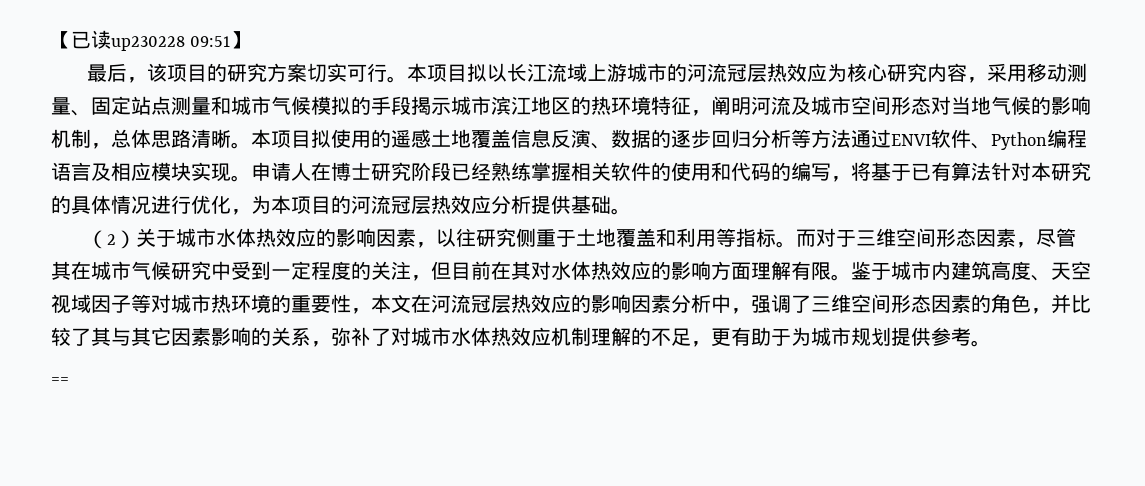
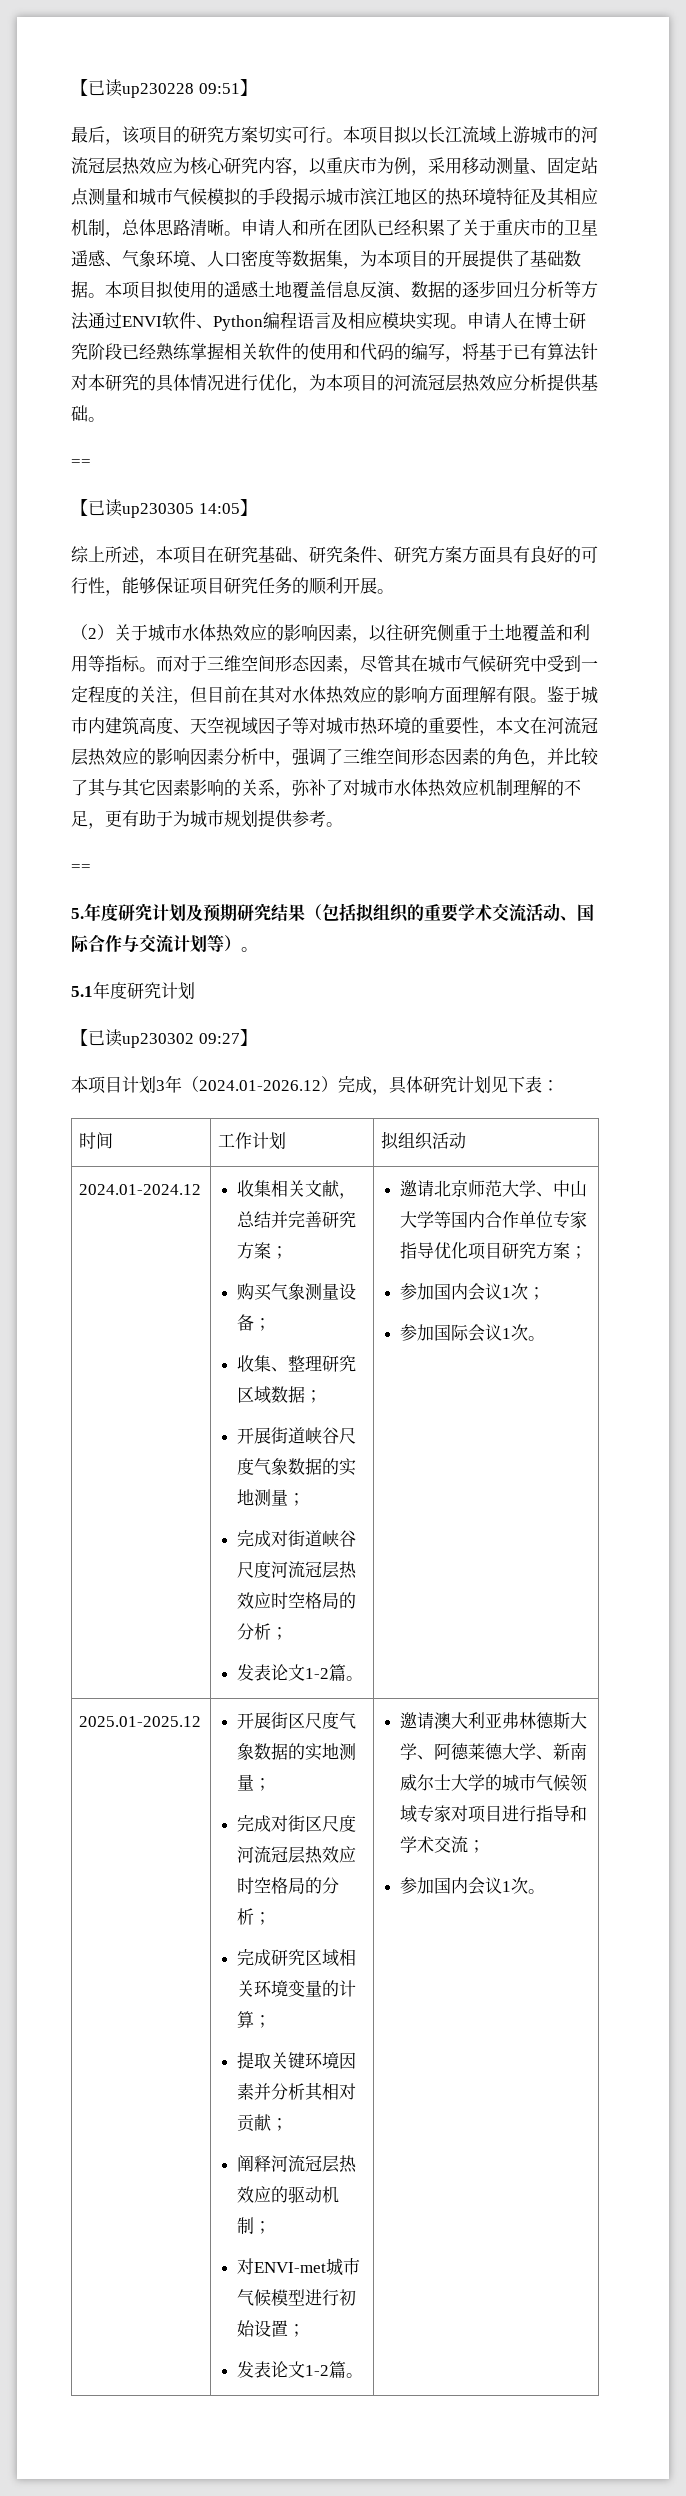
(987, 80) none -> [309,157,428,176] 以重庆市为例，
[691,96,1091,116] ，阐明河流及城市空间形态对当地气候的影响 -> [530,187,598,206] 及其相应
(251, 145) none -> [241,219,598,237] [71,250,581,269] [71,281,105,298] 申请人和所在团队已经积累了关于重庆市的卫星遥感、气象环境、人口密度等数据集，为本项目的开展提供了基础数据。
(631, 211) none -> [71,459,91,467] [71,499,257,518] [71,546,598,565] [71,577,394,596] // == // 【已读up230305 14:05】 // 综上所述，本项目在研究基础、研究条件、研究方案方面具有良好的可行性，能够保证项目研究任务的顺利开展。
(69, 380) none -> [71,903,594,923] [71,934,258,953] [71,981,195,1000] [71,1029,257,1048] [71,1075,559,1095] [79,1132,114,1149] [218,1132,287,1150] [381,1131,467,1150] [79,1184,202,1195] [236,1180,356,1199] [236,1211,356,1228] [236,1242,288,1259] [236,1283,356,1301] [236,1314,271,1331] [236,1355,356,1372] [236,1386,322,1404] [236,1427,356,1444] [236,1458,356,1476] [236,1489,305,1506] [236,1530,356,1547] [236,1561,357,1579] [236,1592,356,1609] [236,1623,288,1640] [236,1664,363,1681] [399,1179,587,1197] [399,1211,587,1229] [399,1242,587,1260] [399,1283,545,1301] [399,1324,545,1342] [79,1716,202,1727] [236,1712,356,1729] [236,1743,356,1761] [236,1774,271,1791] [236,1815,356,1832] [236,1846,356,1864] [236,1877,339,1894] [236,1908,271,1925] [236,1949,356,1967] [236,1980,356,1997] [236,2011,271,2028] [236,2052,356,2069] [236,2082,356,2101] [236,2114,288,2132] [236,2155,357,2173] [236,2186,339,2203] [236,2217,271,2234] [236,2258,360,2276] [236,2289,356,2306] [236,2320,305,2337] [236,2361,363,2378] [399,1712,587,1729] [399,1743,587,1760] [399,1774,588,1792] [399,1805,587,1823] [399,1836,485,1853] [399,1877,545,1895] // 5.年度研究计划及预期研究结果（包括拟组织的重要学术交流活动、国际合作与交流计划等）。 // 5.1年度研究计划 // 【已读up230302 09:27】 // 本项目计划3年（2024.01-2026.12）完成，具体研究计划见下表： // 时间 | 工作计划 | 拟组织活动 // 2024.01-2024.12 | 收集相关文献，总结并完善研究方案； // 购买气象测量设备； // 收集、整理研究区域数据； // 开展街道峡谷尺度气象数据的实地测量； // 完成对街道峡谷尺度河流冠层热效应时空格局的分析； // 发表论文1-2篇。 | 邀请北京师范大学、中山大学等国内合作单位专家指导优化项目研究方案； // 参加国内会议1次； // 参加国际会议1次。 // 2025.01-2025.12 | 开展街区尺度气象数据的实地测量； // 完成对街区尺度河流冠层热效应时空格局的分析； // 完成研究区域相关环境变量的计算； // 提取关键环境因素并分析其相对贡献； // 阐释河流冠层热效应的驱动机制； // 对ENVI-met城市气候模型进行初始设置； // 发表论文1-2篇。 | 邀请澳大利亚弗林德斯大学、阿德莱德大学、新南威尔士大学的城市气候领域专家对项目进行指导和学术交流； // 参加国内会议1次。

